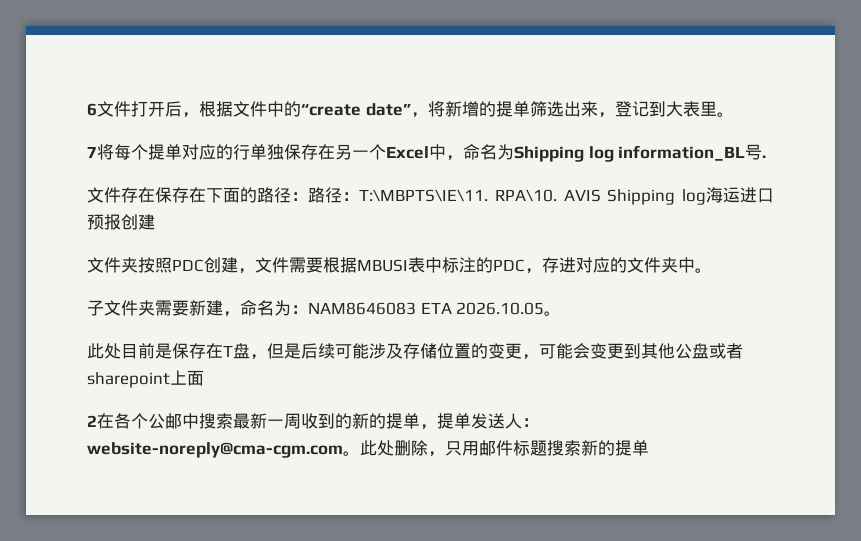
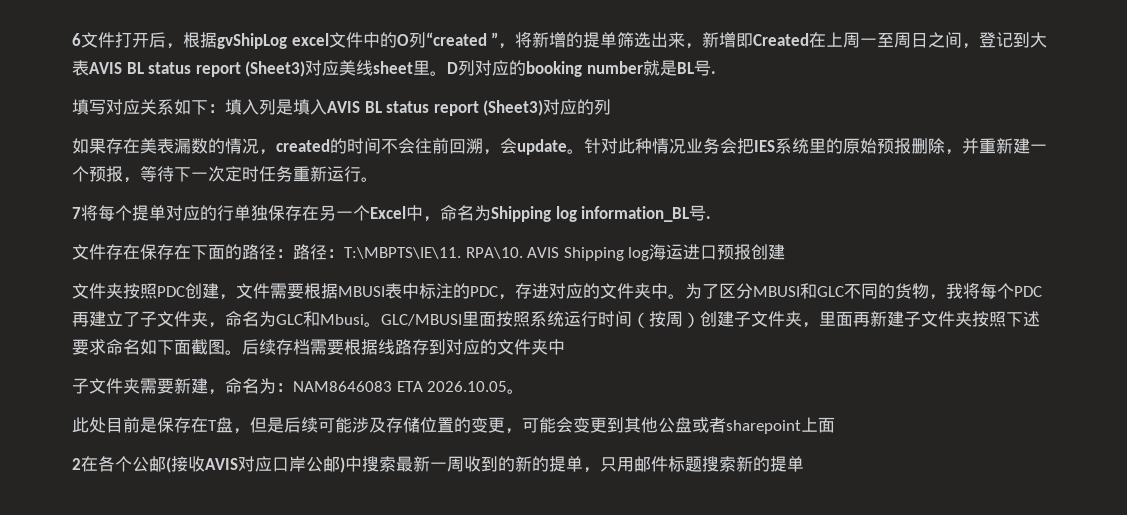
[233,101,411,117] 文件中的“create date” -> [217,32,499,49] gvShipLog excel文件中的O列“created ”
[614,101,717,117] 登记到大表里 -> [702,32,1048,49] [72,60,716,77] [72,99,612,116] [72,138,1047,155] [72,166,361,183] 新增即Created在上周一至周日之间，登记到大表AVIS BL status report (Sheet3)对应美线sheet里。D列对应的booking number就是BL号. // 填写对应关系如下：填入列是填入AVIS BL status report (Sheet3)对应的列 // 如果存在美表漏数的情况，created的时间不会往前回溯，会update。针对此种情况业务会把IES系统里的原始预报删除，并重新建一个预报，等待下一次定时任务重新运行
(712, 270) none -> [685,283,1042,300] [72,311,1040,328] [72,339,565,355] 为了区分MBUSI和GLC不同的货物，我将每个PDC再建立了子文件夹，命名为GLC和Mbusi。GLC/MBUSI里面按照系统运行时间（按周）创建子文件夹，里面再新建子文件夹按照下述要求命名如下面截图。后续存档需要根据线路存到对应的文件夹中
(182, 421) none -> [166,456,345,473] (接收AVIS对应口岸公邮)
[437,413,539,429] [87,440,445,458] 提单发送人：website-noreply@cma-cgm.com。此处删除， -> (600, 470) none

